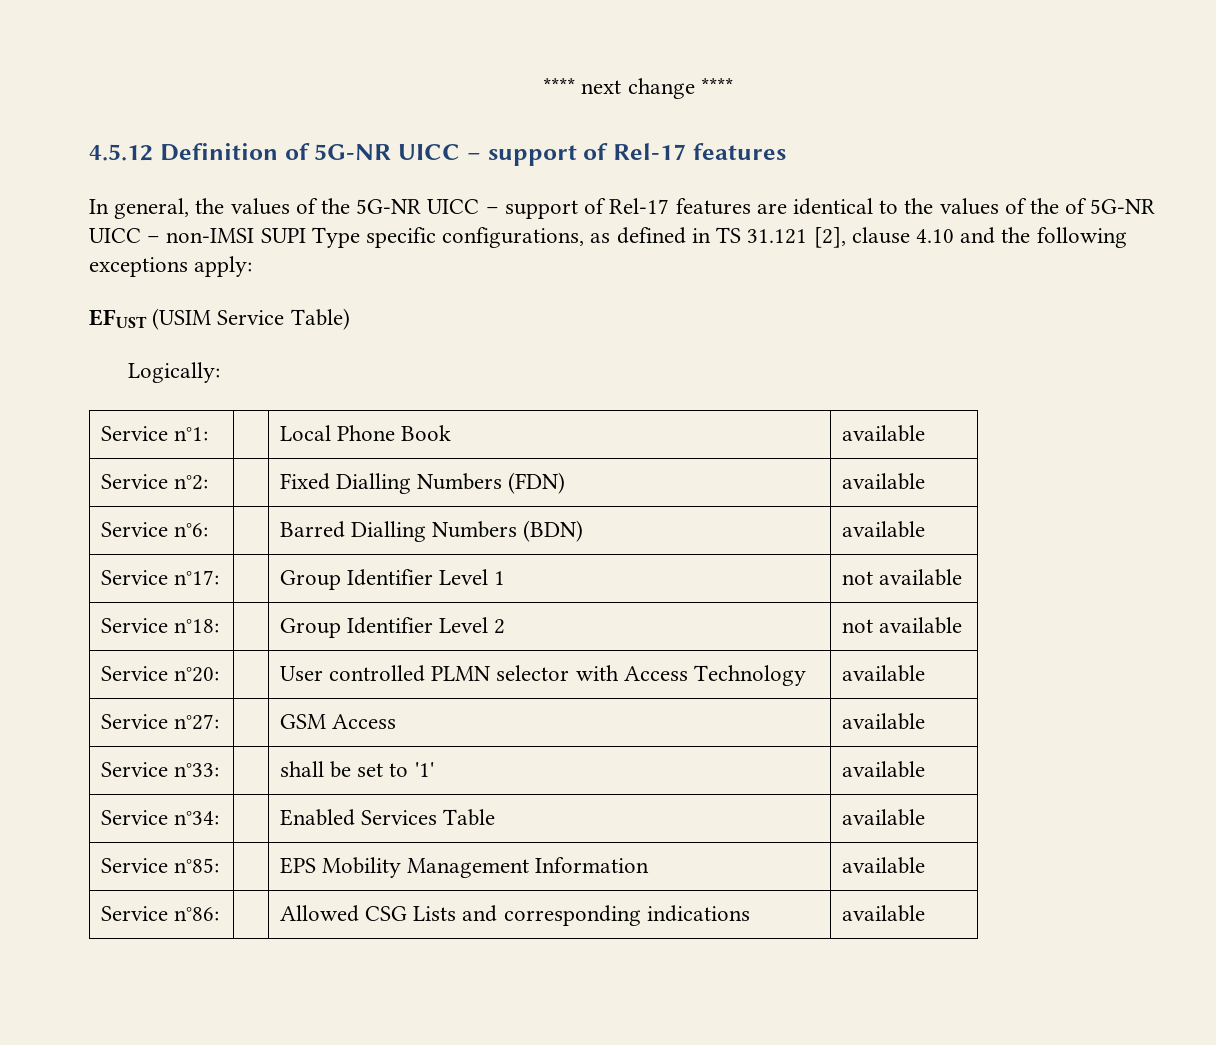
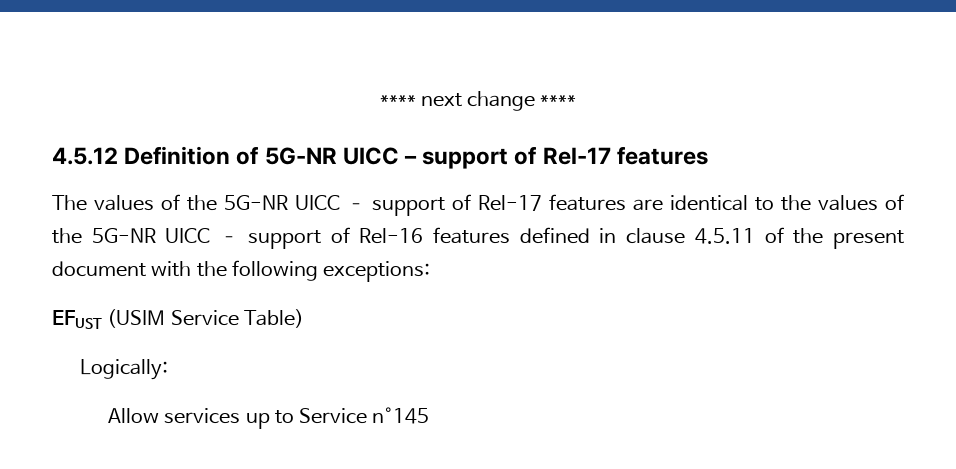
[89,198,225,219] In general, the -> [52,195,87,211] The
[1065,198,1156,214] [89,227,1127,248] [89,256,253,277] of 5G-NR UICC – non-IMSI SUPI Type specific configurations, as defined in TS 31.121 [2], clause 4.10 and the following exceptions apply: -> [91,227,905,249] [52,260,431,282] 5G-NR UICC – support of Rel-16 features defined in clause 4.5.11 of the present document with the following exceptions:
[100,426,208,441] [279,425,452,441] [841,425,925,442] [100,474,208,490] [279,472,566,494] [841,473,925,490] [100,522,208,537] [279,520,584,542] [841,521,925,538] [100,570,219,585] [279,569,506,590] [841,569,962,586] [100,618,219,633] [279,617,506,638] [841,617,962,634] [100,666,219,682] [279,665,807,686] [841,665,925,682] [100,714,219,730] [279,714,396,729] [841,713,925,730] [100,762,219,777] [279,761,434,778] [841,761,925,778] [100,810,219,825] [279,809,496,826] [841,809,925,826] [100,858,219,873] [279,857,650,878] [841,857,925,874] [100,906,219,921] [279,905,750,926] [841,905,925,922] // Service n°1: | | Local Phone Book | available // Service n°2: | | Fixed Dialling Numbers (FDN) | available // Service n°6: | | Barred Dialling Numbers (BDN) | available // Service n°17: | | Group Identifier Level 1 | not available // Service n°18: | | Group Identifier Level 2 | not available // Service n°20: | | User controlled PLMN selector with Access Technology | available // Service n°27: | | GSM Access | available // Service n°33: | | shall be set to '1' | available // Service n°34: | | Enabled Services Table | available // Service n°85: | | EPS Mobility Management Information | available // Service n°86: | | Allowed CSG Lists and corresponding indications | available -> [108,407,430,429] // Allow services up to Service n°145

